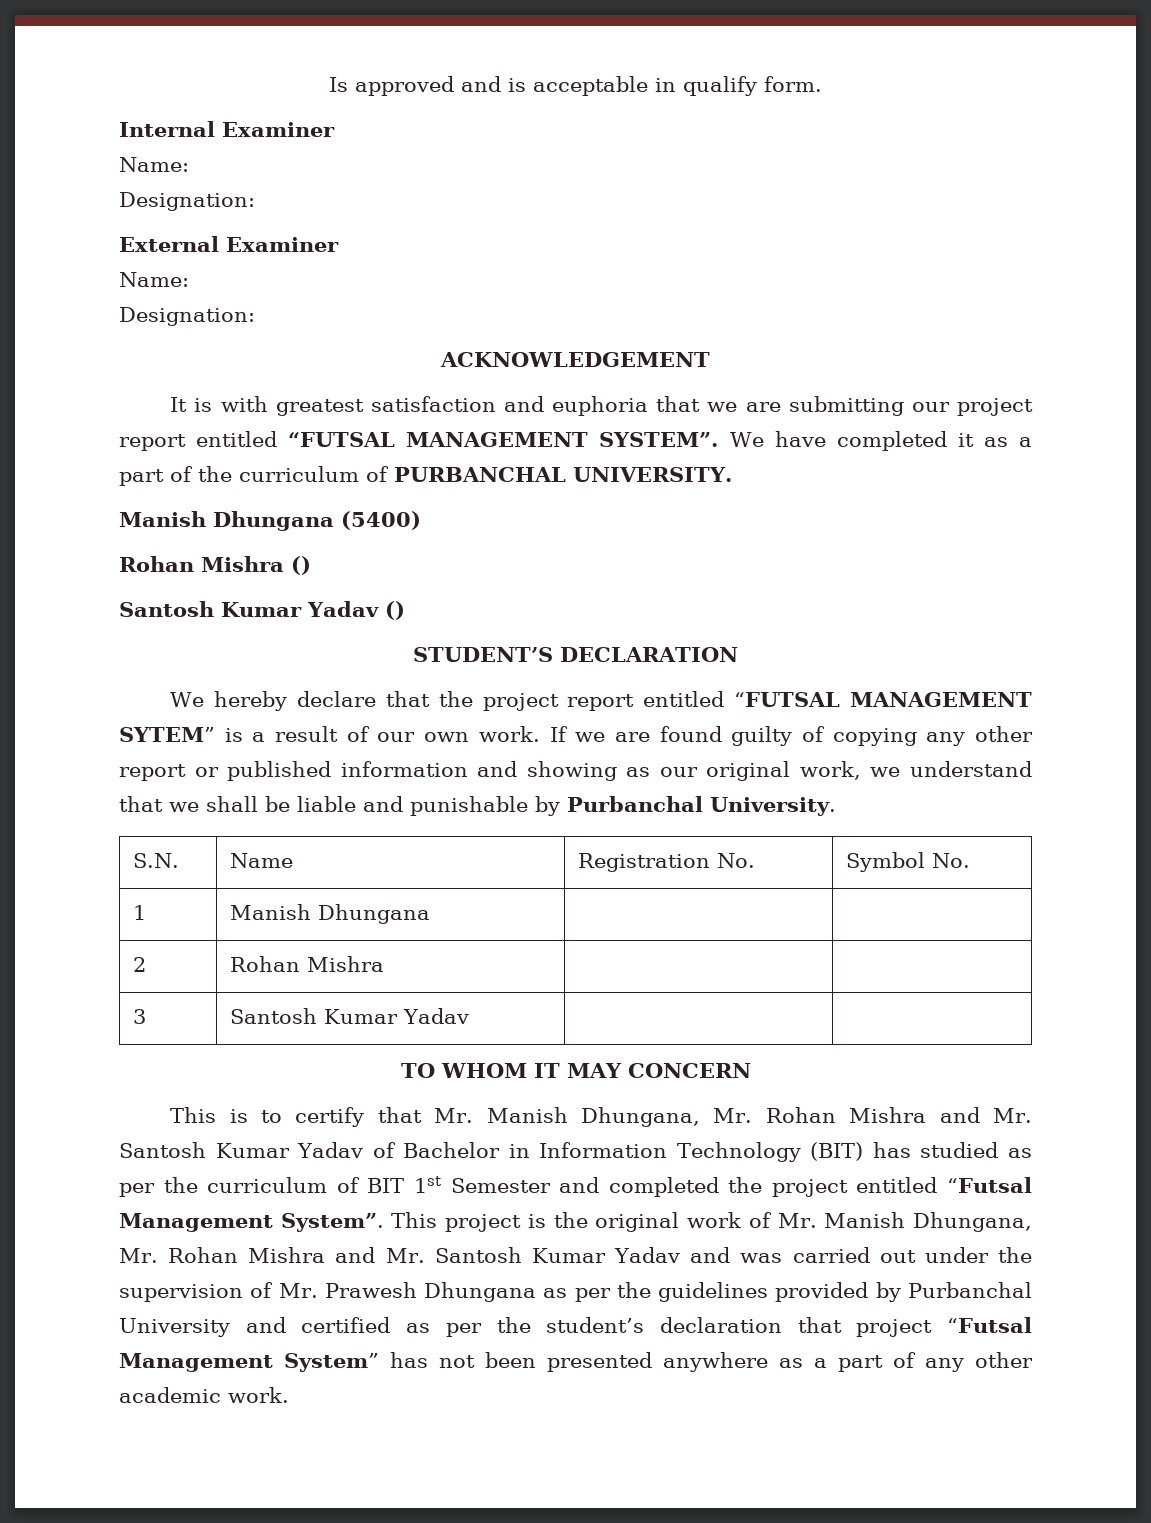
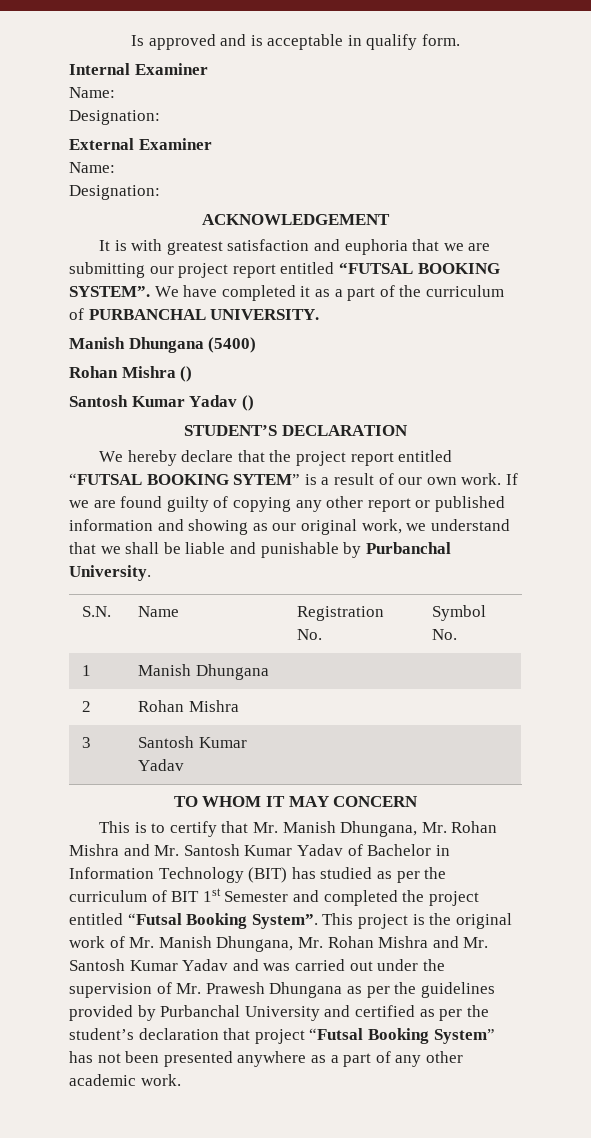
[406,432,589,447] MANAGEMENT -> [417,263,500,274] BOOKING
[850,692,1032,707] MANAGEMENT -> [146,474,229,485] BOOKING
[119,1213,273,1232] Management -> [186,913,248,929] Booking
[119,1353,273,1372] Management -> [367,1028,429,1044] Booking

